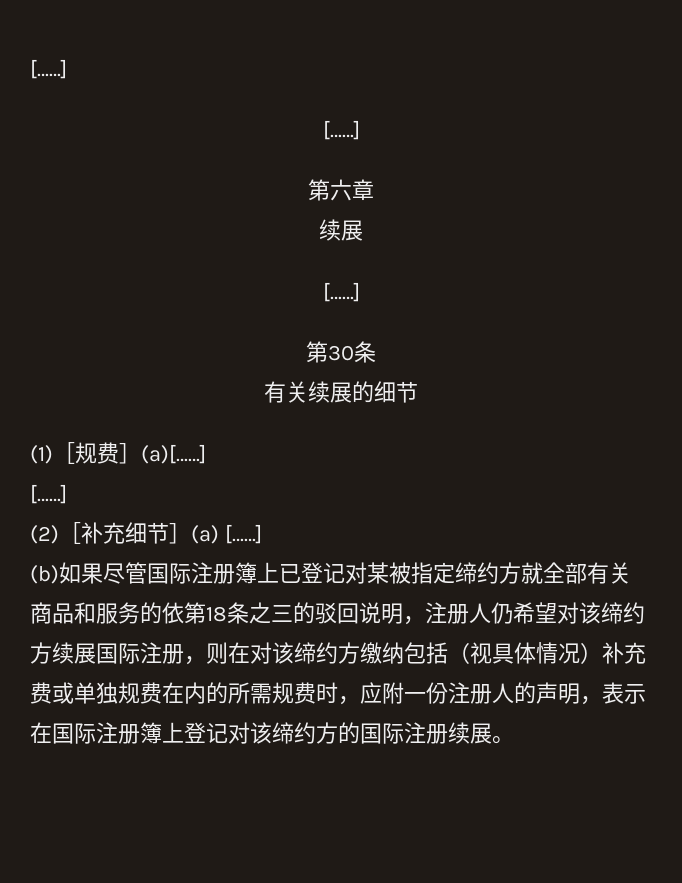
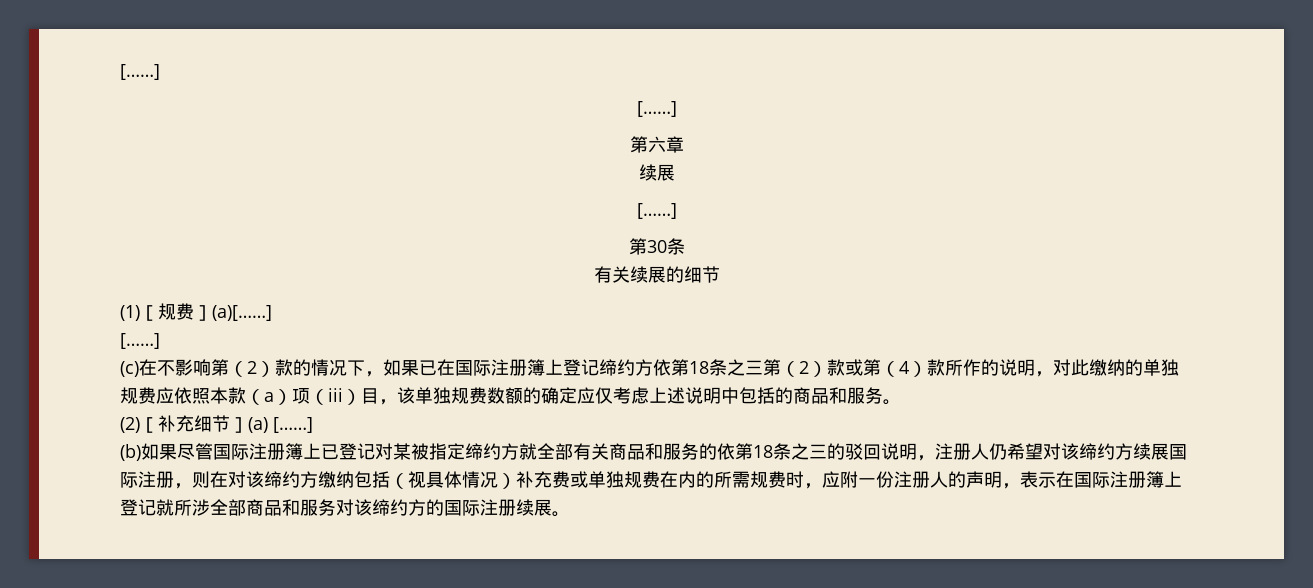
(67, 494) none -> [120,359,1179,377] [120,387,901,405] // (c)在不影响第（2）款的情况下，如果已在国际注册簿上登记缔约方依第18条之三第（2）款或第（4）款所作的说明，对此缴纳的单独规费应依照本款（a）项（iii）目，该单独规费数额的确定应仅考虑上述说明中包括的商品和服务。
(228, 732) none -> [156,499,336,516] 就所涉全部商品和服务

